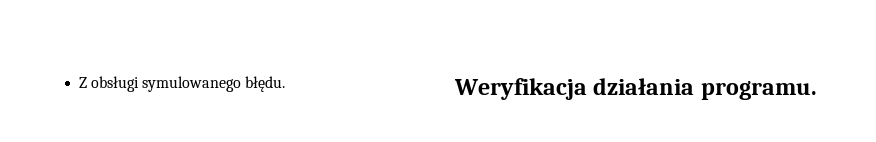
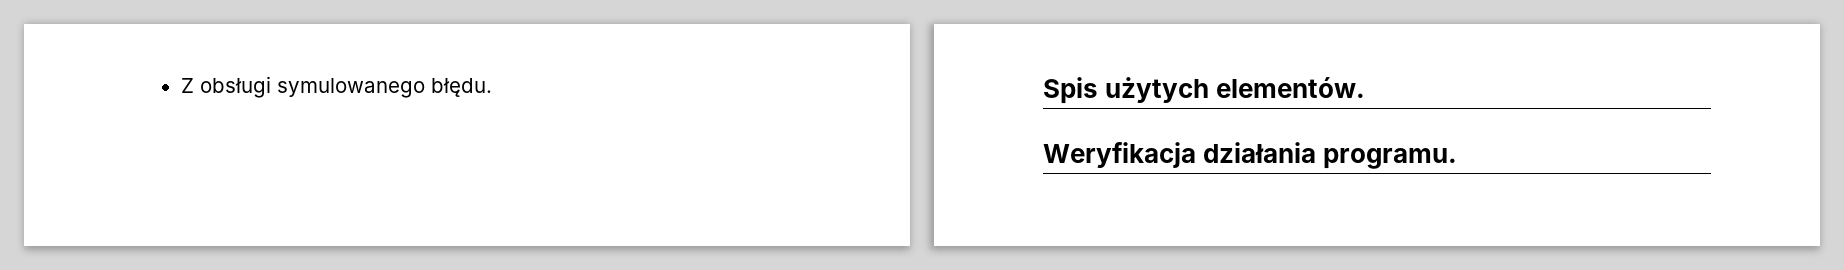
(286, 84) none -> [1043,77,1366,104] // Spis użytych elementów.

